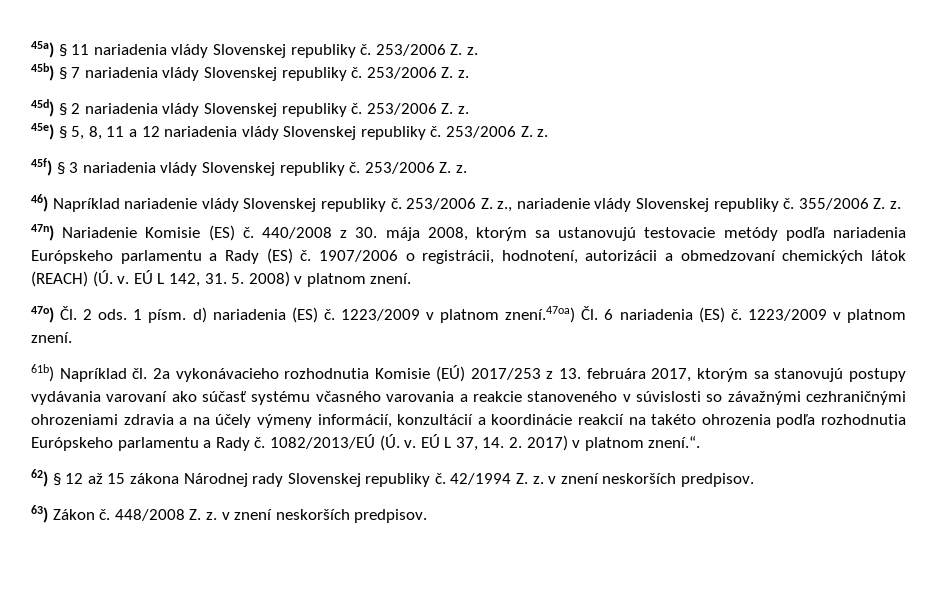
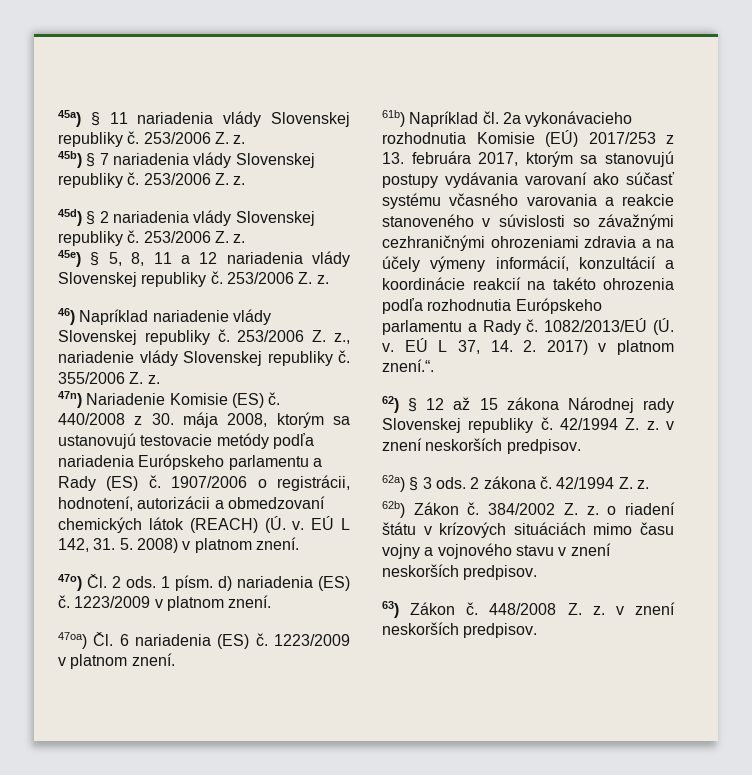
[31,158,467,176] // 45f) § 3 nariadenia vlády Slovenskej republiky č. 253/2006 Z. z. -> (329, 279) none
[505,306,576,323] znení.47oa) -> [228,595,272,608] [58,632,87,649] znení. // 47oa)
(755, 480) none -> [382,475,649,492] [382,501,675,518] [382,522,674,538] [382,543,611,559] [382,564,538,580] // 62a) § 3 ods. 2 zákona č. 42/1994 Z. z. // 62b) Zákon č. 384/2002 Z. z. o riadení štátu v krízových situáciách mimo času vojny a vojnového stavu v znení neskorších predpisov.

